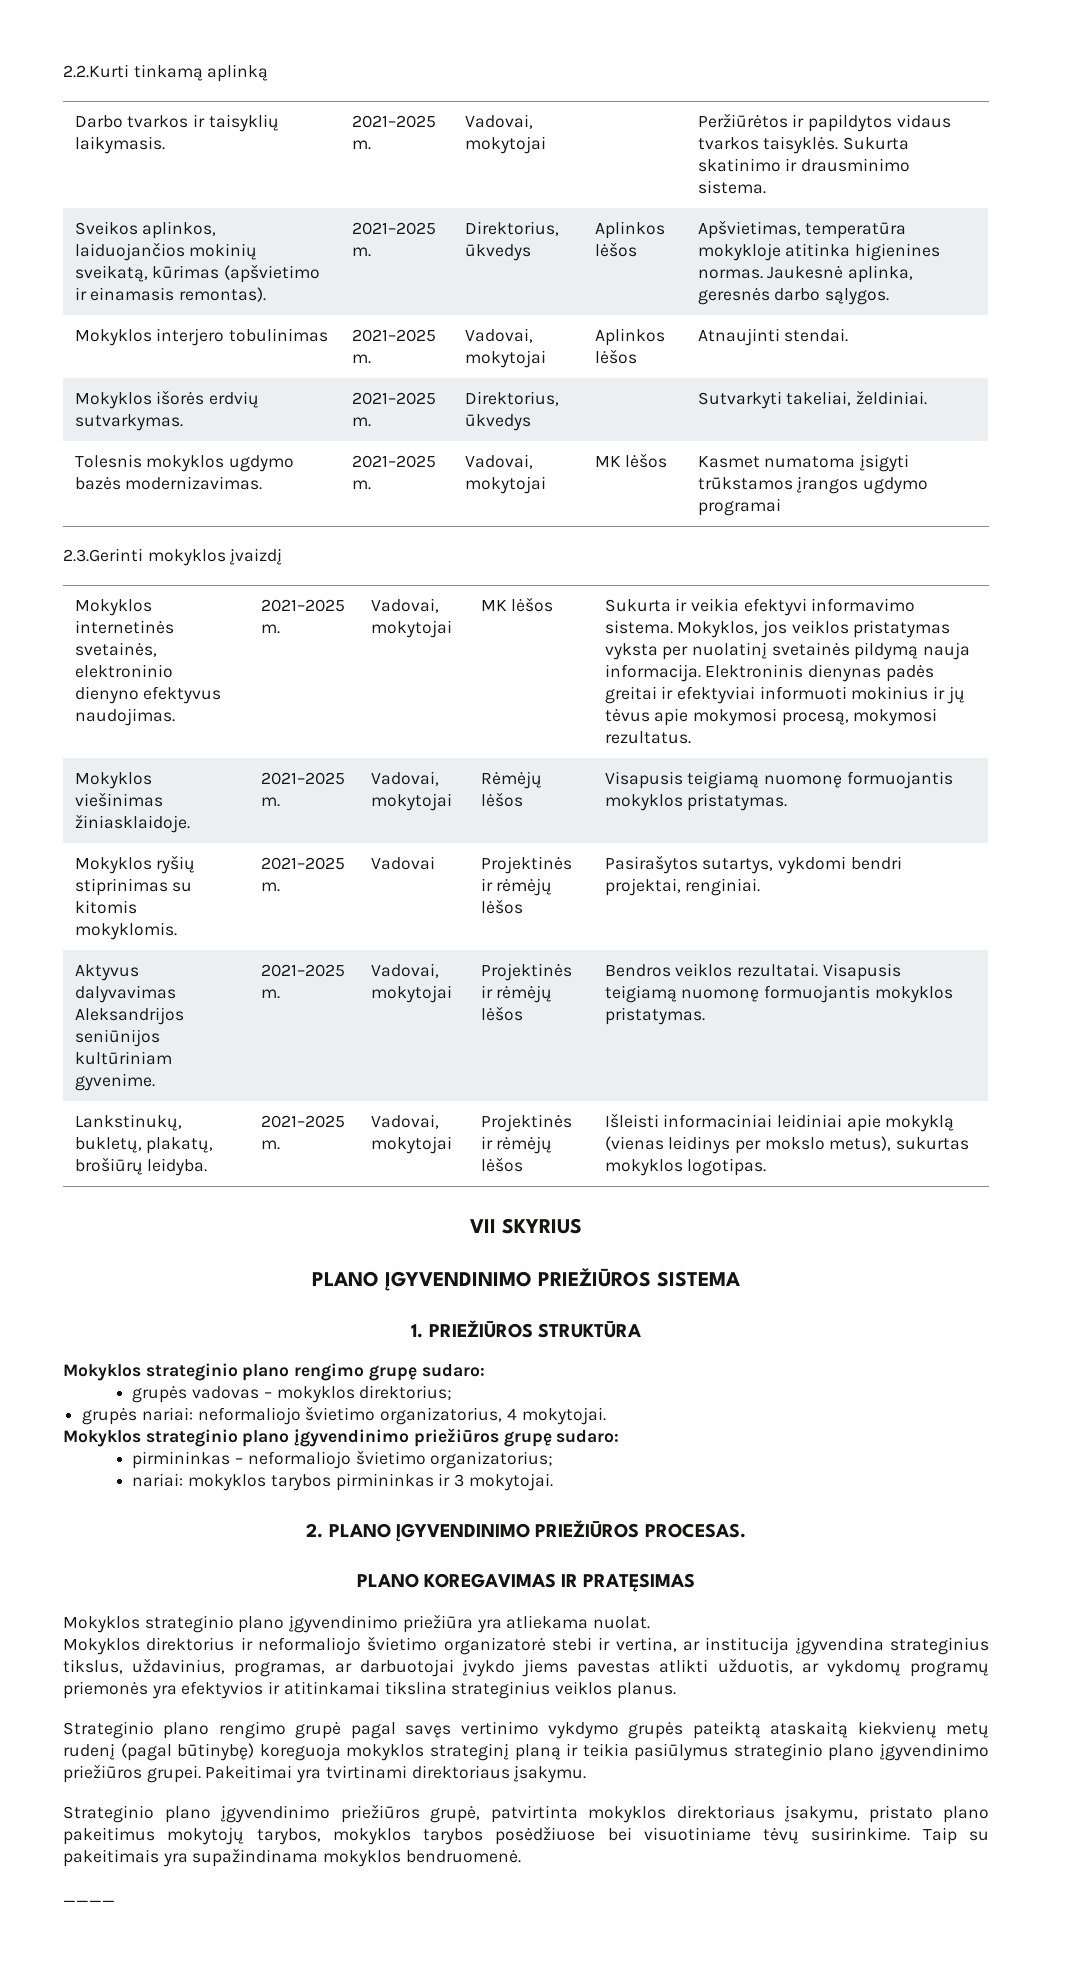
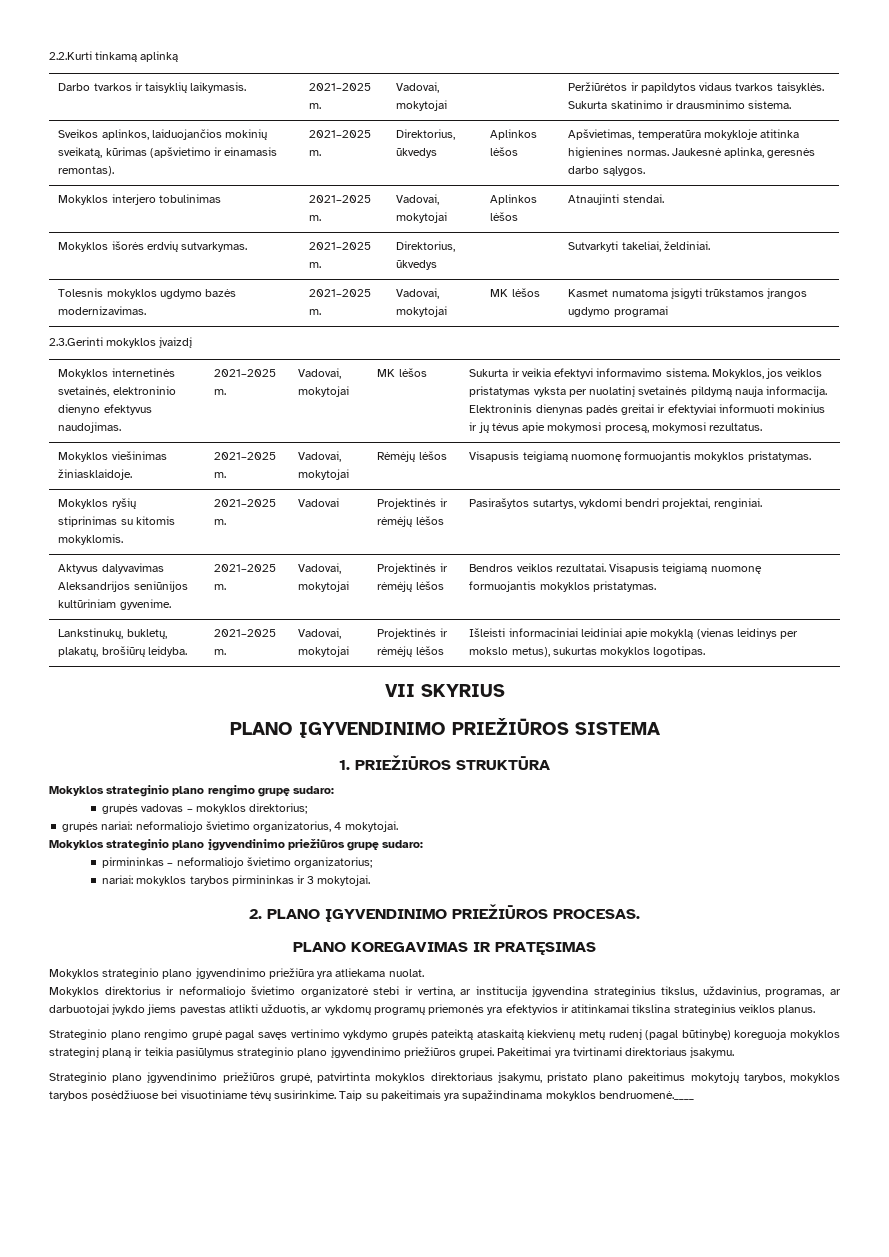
[405,1850,521,1863] [63,1900,115,1902] bendruomenė. // ____ -> [598,1091,694,1100] bendruomenė.____

